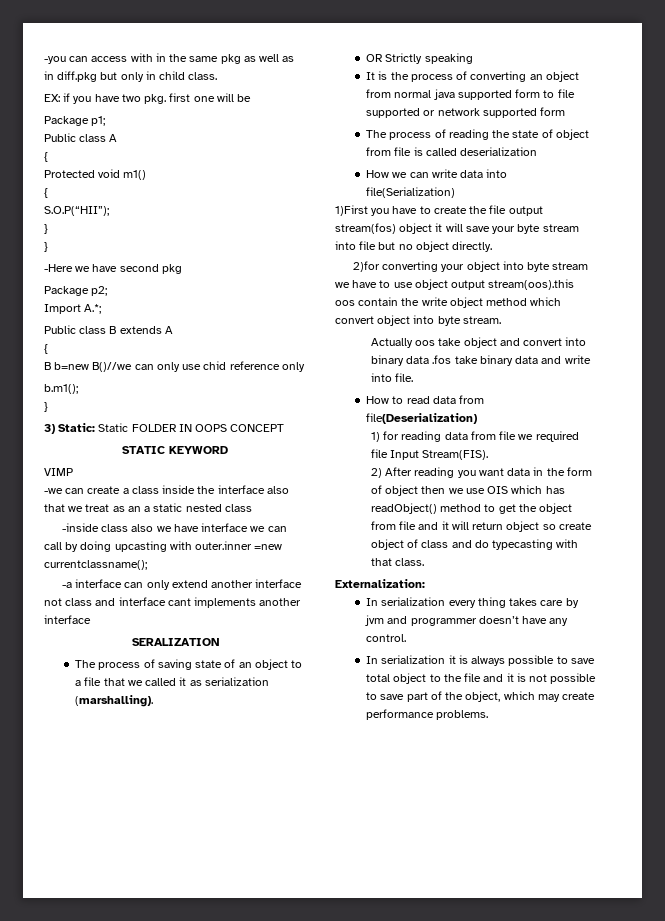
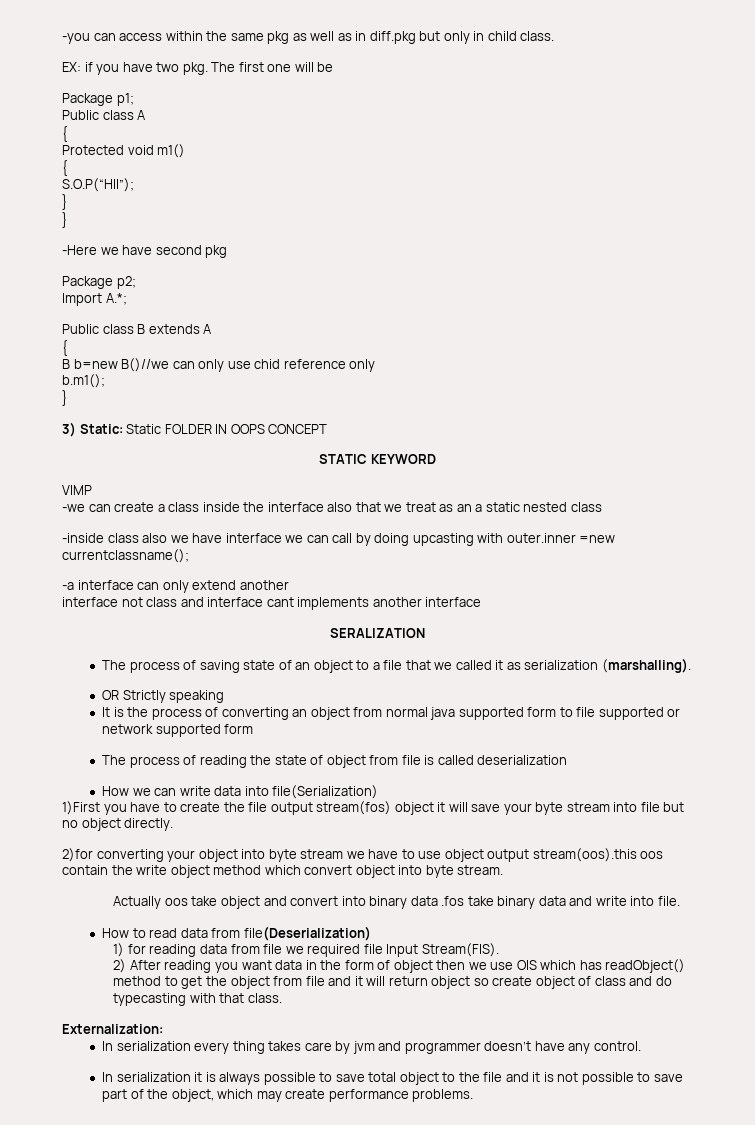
[130,53,166,62] with in -> [165,31,203,41] within
(167, 99) none -> [211,62,236,72] The
(254, 584) none -> (289, 585) //

